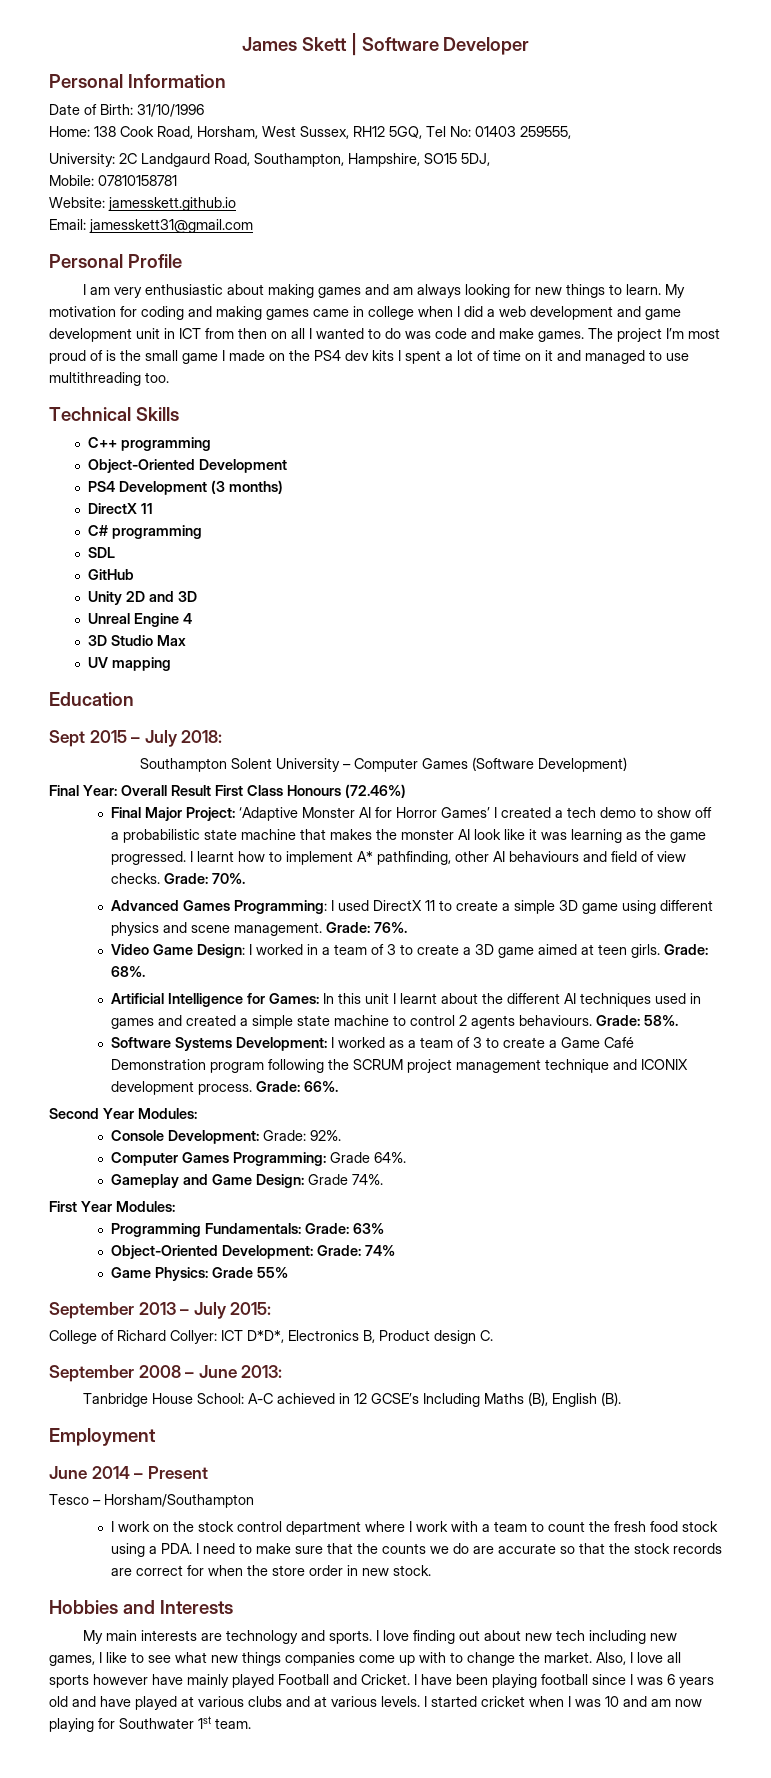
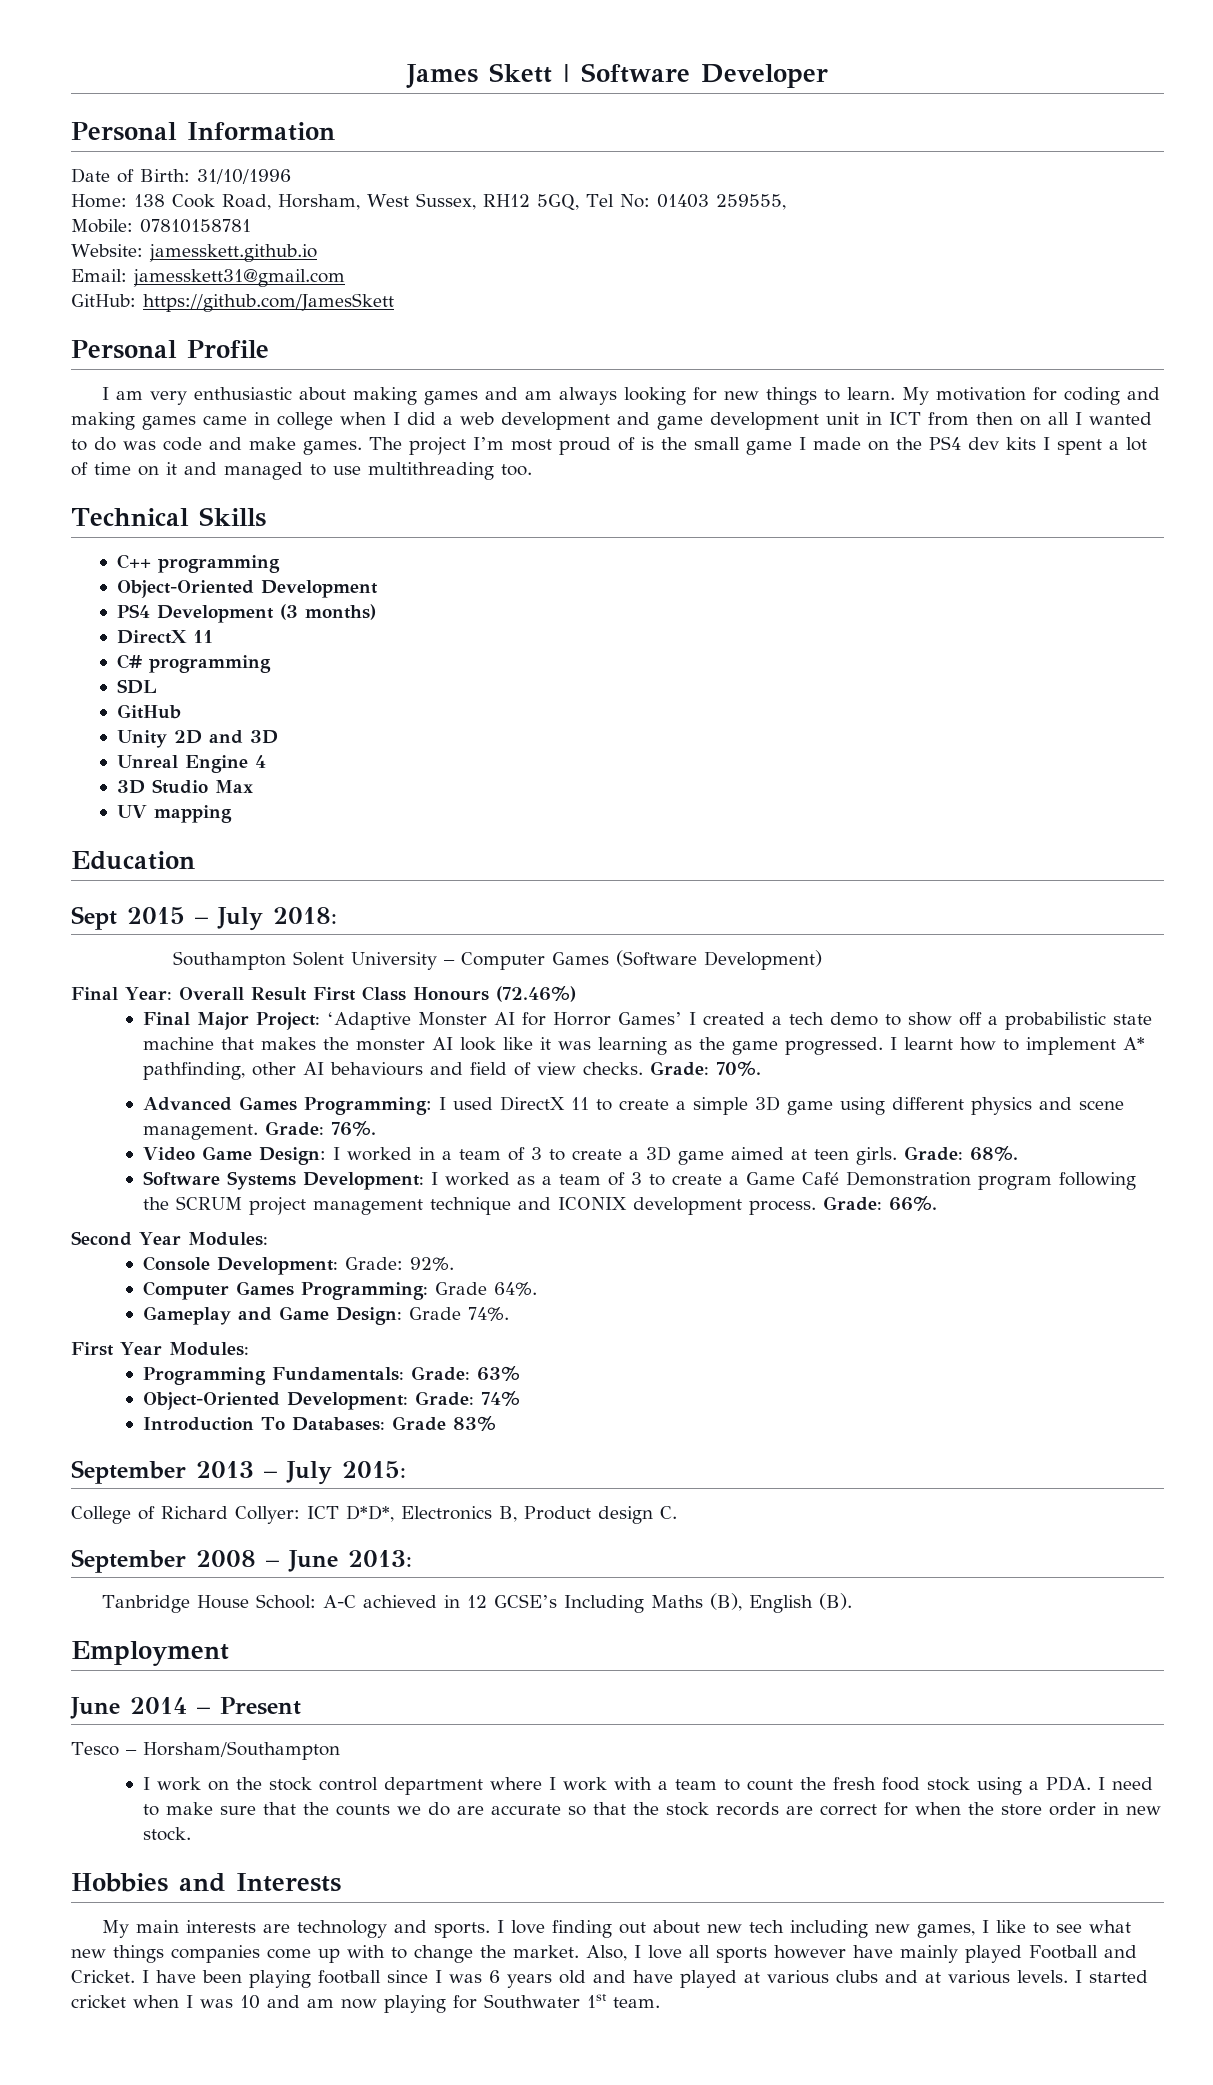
[49,153,490,167] // University: 2C Landgaurd Road, Southampton, Hampshire, SO15 5DJ, -> (786, 202) none
(253, 226) none -> [71,293,394,312] // GitHub: https://github.com/JamesSkett
[110,993,701,1007] [110,1015,678,1029] // Artificial Intelligence for Games: In this unit I learnt about the different AI techniques used in games and created a simple state machine to control 2 agents behaviours. Grade: 58%. -> (1018, 1153) none
[110,1267,288,1281] Game Physics: Grade 55% -> [142,1416,496,1431] Introduction To Databases: Grade 83%

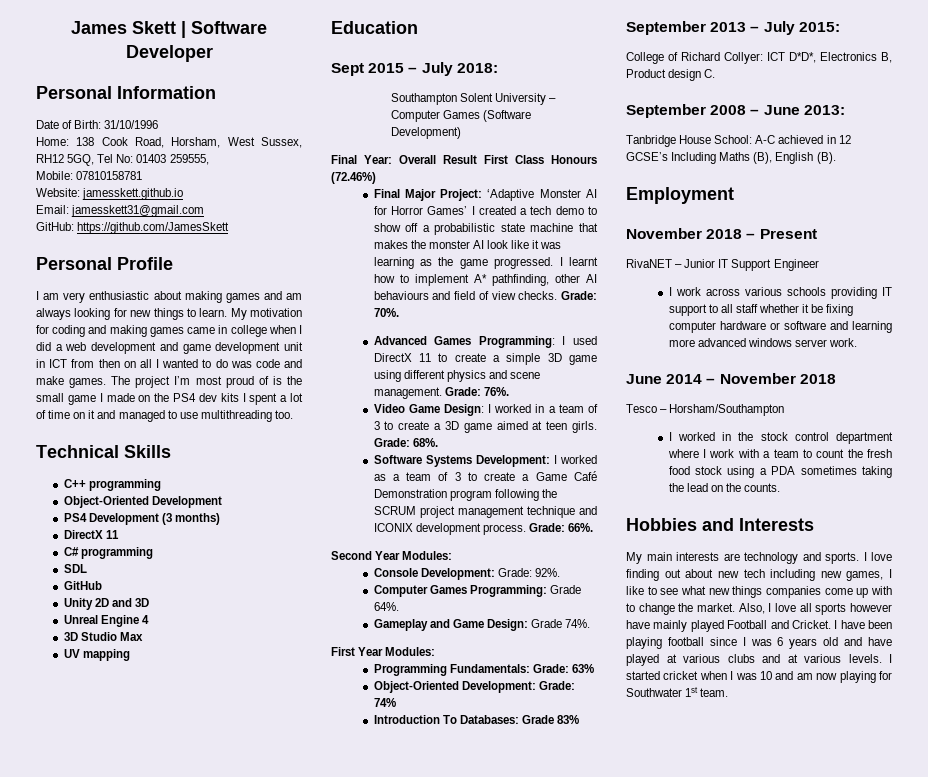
(229, 1653) none -> [626,228,817,239] [626,259,819,271] [668,287,892,299] [668,304,854,316] [668,321,892,333] [668,338,858,347] // November 2018 – Present // RivaNET – Junior IT Support Engineer // I work across various schools providing IT support to all staff whether it be fixing computer hardware or software and learning more advanced windows server work.
[220,1697,301,1715] Present -> [719,373,836,384] November 2018
[156,1777,229,1791] work on -> [677,432,732,441] worked in
[1045,1776,1153,1791] [142,1802,1161,1816] [142,1827,191,1841] PDA. I need to make sure that the counts we do are accurate so that the stock records are correct for when the store order in new stock. -> [771,466,892,478] [668,483,781,492] PDA sometimes taking the lead on the counts.

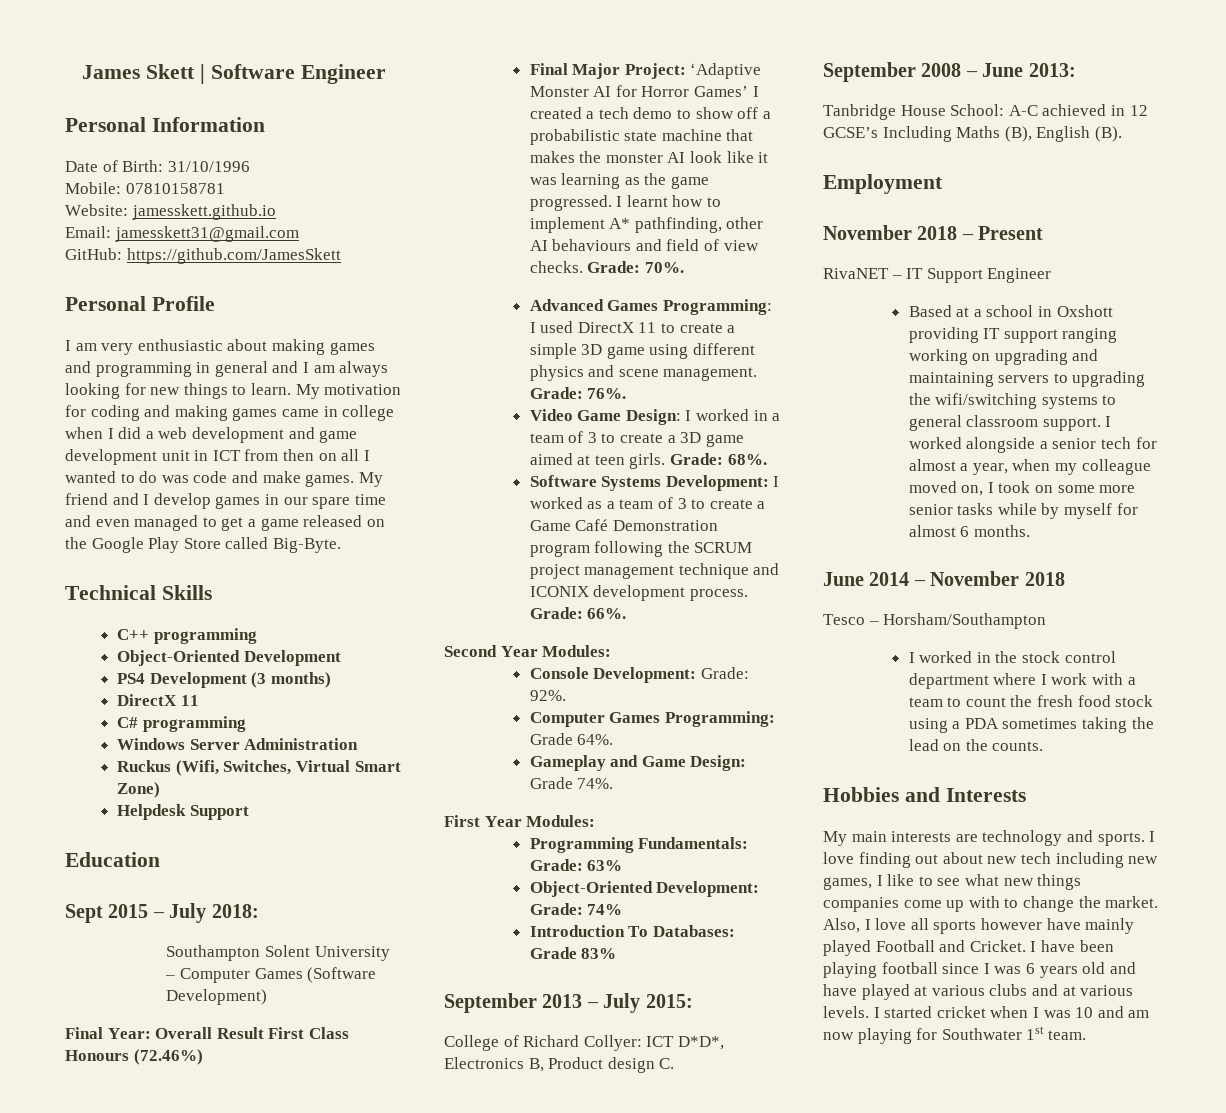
[125,45,213,62] Developer -> [300,64,386,84] Engineer
[36,137,302,148] [36,154,209,166] // Home: 138 Cook Road, Horsham, West Sussex, RH12 5GQ, Tel No: 01403 259555, -> (250, 166) none
(282, 295) none -> [95,361,309,377] programming in general and I
[111,376,302,388] [36,393,304,405] [36,410,293,422] The project I’m most proud of is the small game I made on the PS4 dev kits I spent a lot of time on it and managed to use multithreading too. -> [358,472,383,487] [65,493,386,509] [65,515,385,531] [65,537,341,553] My friend and I develop games in our spare time and even managed to get a game released on the Google Play Store called Big-Byte.
[63,564,87,573] [63,581,102,590] [63,598,149,610] [63,615,149,627] [63,632,143,641] [63,649,130,661] SDL // GitHub // Unity 2D and 3D // Unreal Engine 4 // 3D Studio Max // UV mapping -> [117,738,359,750] [117,760,401,776] [117,782,161,798] [117,804,249,820] Windows Server Administration // Ruckus (Wifi, Switches, Virtual Smart Zone) // Helpdesk Support
[684,259,716,268] Junior -> (902, 277) none
[668,287,892,299] [668,304,854,316] [668,321,892,333] [668,338,858,347] I work across various schools providing IT support to all staff whether it be fixing computer hardware or software and learning more advanced windows server work. -> [908,305,1113,317] [908,327,1118,343] [908,349,1099,365] [908,371,1146,387] [908,393,1117,409] [908,415,1112,431] [908,437,1157,453] [908,459,1151,475] [908,481,1136,496] [908,503,1138,519] [908,525,1030,537] Based at a school in Oxshott providing IT support ranging working on upgrading and maintaining servers to upgrading the wifi/switching systems to general classroom support. I worked alongside a senior tech for almost a year, when my colleague moved on, I took on some more senior tasks while by myself for almost 6 months.

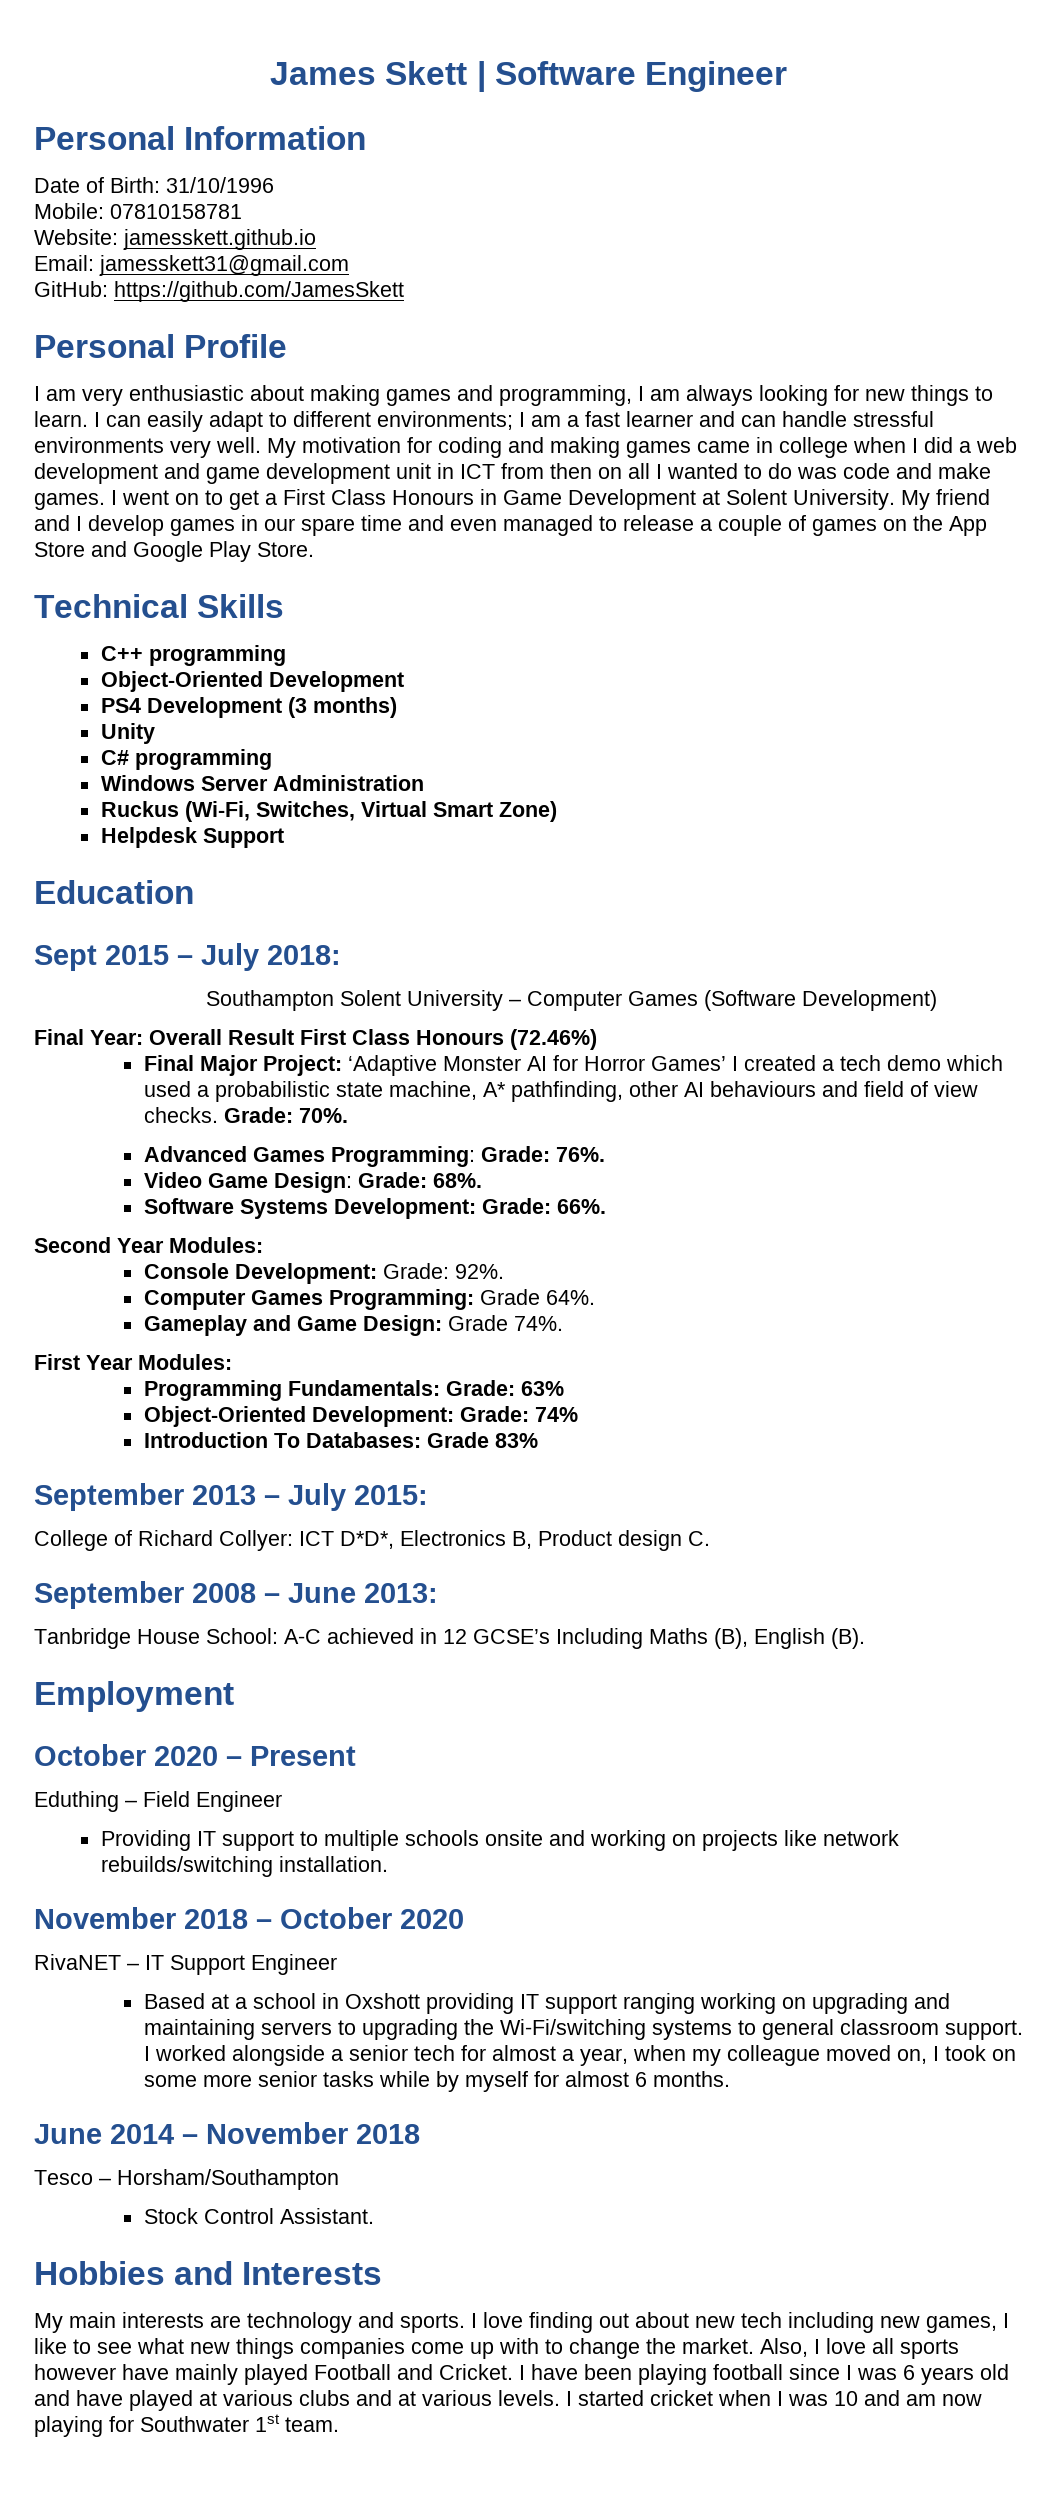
[95,361,299,377] programming in general and -> [499,385,632,406] programming,
(291, 389) none -> [94,411,934,432] [34,437,261,458] I can easily adapt to different environments; I am a fast learner and can handle stressful environments very well.
(355, 480) none -> [111,489,895,510] I went on to get a First Class Honours in Game Development at Solent University.
[221,515,385,531] [65,537,341,553] get a game released on the Google Play Store called Big-Byte. -> [623,515,987,536] [34,541,314,562] release a couple of games on the App Store and Google Play Store.
[117,694,199,706] DirectX 11 -> [100,723,155,744] Unity
[175,760,219,776] (Wifi, -> [184,801,250,822] (Wi-Fi,
[676,107,771,119] [529,129,754,145] [529,151,769,163] [529,173,709,189] [529,195,721,211] [529,217,605,233] to show off a probabilistic state machine that makes the monster AI look like it was learning as the game progressed. I learnt how to implement -> [945,1055,1003,1071] [143,1081,477,1102] which used a probabilistic state machine,
[529,321,736,333] [529,343,755,359] [529,365,758,381] I used DirectX 11 to create a simple 3D game using different physics and scene management. -> (475, 1156) none
[685,409,781,421] [529,431,744,447] [529,453,666,469] I worked in a team of 3 to create a 3D game aimed at teen girls. -> (352, 1182) none
[773,476,780,487] [529,497,766,509] [529,519,718,531] [529,541,753,557] [529,563,780,579] [529,585,748,601] I worked as a team of 3 to create a Game Café Demonstration program following the SCRUM project management technique and ICONIX development process. -> (476, 1208) none
(943, 184) none -> [34,1744,356,1766] [34,1791,282,1812] [100,1830,899,1851] [100,1856,388,1877] // October 2020 – Present // Eduthing – Field Engineer // Providing IT support to multiple schools onsite and working on projects like network rebuilds/switching installation.
[978,226,1044,240] Present -> [280,1907,464,1929] October 2020
[935,393,1038,409] wifi/switching -> [499,2019,646,2040] Wi-Fi/switching
[908,651,1116,663] [908,673,1136,689] [908,695,1154,707] [908,717,1154,733] [908,739,1044,751] I worked in the stock control department where I work with a team to count the fresh food stock using a PDA sometimes taking the lead on the counts. -> [143,2208,374,2224] Stock Control Assistant.

